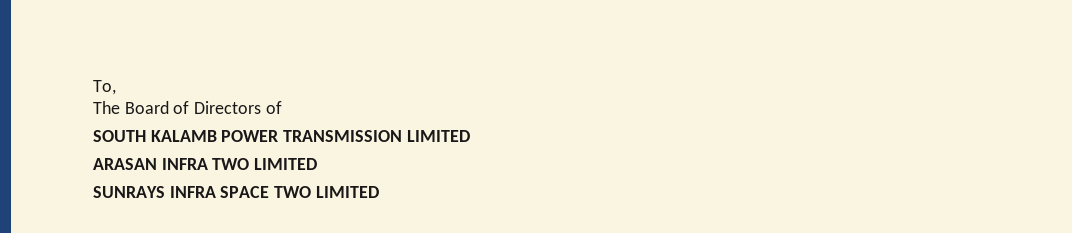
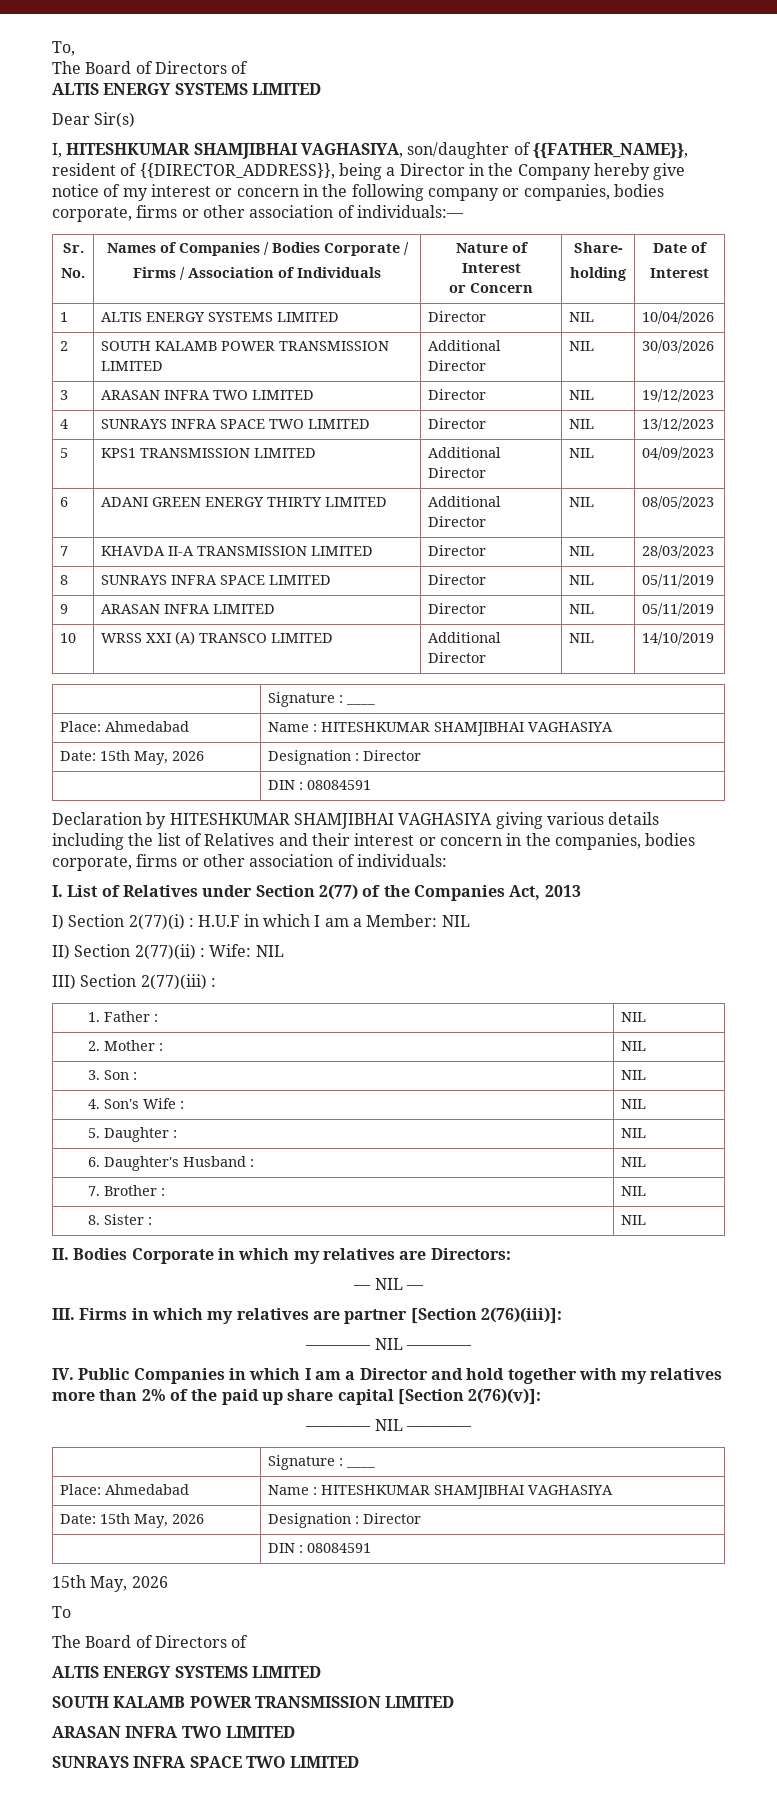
(282, 107) none -> [52,83,321,95] [52,112,136,128] [52,142,688,159] [52,163,686,180] [52,184,664,201] [52,205,464,222] [62,243,84,253] [61,268,85,278] [106,242,409,256] [133,267,381,280] [455,242,528,253] [461,263,521,273] [449,283,533,293] [573,242,623,253] [570,267,627,281] [653,242,707,253] [650,268,709,278] [60,312,69,322] [101,312,340,322] [428,311,487,322] [569,312,595,322] [642,311,715,324] [60,341,69,351] [101,341,390,351] [101,361,164,371] [428,340,502,351] [428,360,487,371] [569,341,595,351] [642,340,715,353] [60,390,69,400] [101,390,315,400] [428,389,487,400] [569,390,595,400] [642,389,715,402] [60,419,69,429] [101,419,371,429] [428,418,487,429] [569,419,595,429] [642,418,715,431] [60,448,69,458] [101,448,317,458] [428,447,502,458] [428,467,487,478] [569,448,595,458] [642,447,715,460] [60,497,69,507] [101,497,388,507] [428,496,502,507] [428,516,487,527] [569,497,595,507] [642,496,715,509] [60,546,69,556] [101,546,374,556] [428,545,487,556] [569,546,595,556] [642,545,715,558] [60,575,69,585] [101,575,332,585] [428,574,487,585] [569,575,595,585] [642,574,715,587] [60,604,69,614] [101,604,276,614] [428,603,487,614] [569,604,595,614] [642,603,715,616] [60,633,77,643] [101,631,334,645] [428,632,502,643] [428,652,487,663] [569,633,595,643] [642,632,715,645] [268,692,344,707] [346,703,376,705] [60,721,190,732] [268,722,614,736] [60,750,205,765] [268,750,422,765] [268,780,372,790] [52,812,660,829] [52,833,696,850] [52,854,447,871] [52,884,581,901] [52,914,470,930] [52,944,284,960] [52,974,216,990] [87,1011,158,1022] [621,1012,647,1022] [87,1040,163,1051] [621,1041,647,1051] [87,1070,137,1080] [621,1070,647,1080] [87,1098,184,1109] [621,1099,647,1109] [87,1127,177,1142] [621,1128,647,1138] [87,1156,254,1171] [621,1157,647,1167] [87,1185,165,1196] [621,1186,647,1196] [87,1214,152,1225] [621,1215,647,1225] [52,1248,511,1264] [353,1278,424,1290] [52,1307,562,1324] [305,1338,472,1350] [52,1368,723,1384] [52,1388,542,1405] [305,1419,472,1431] [268,1455,344,1470] [346,1466,376,1468] [60,1484,190,1495] [268,1485,614,1499] [60,1513,205,1528] [268,1513,422,1528] [268,1543,372,1553] [52,1575,168,1592] [52,1606,71,1618] [52,1635,249,1648] [52,1666,321,1678] // ALTIS ENERGY SYSTEMS LIMITED // Dear Sir(s) // I, HITESHKUMAR SHAMJIBHAI VAGHASIYA, son/daughter of {{FATHER_NAME}}, resident of {{DIRECTOR_ADDRESS}}, being a Director in the Company hereby give notice of my interest or concern in the following company or companies, bodies corporate, firms or other association of individuals:— // Sr. // No. | Names of Companies / Bodies Corporate / // Firms / Association of Individuals | Nature of Interest // or Concern | Share- // holding | Date of // Interest // 1 | ALTIS ENERGY SYSTEMS LIMITED | Director | NIL | 10/04/2026 // 2 | SOUTH KALAMB POWER TRANSMISSION LIMITED | Additional Director | NIL | 30/03/2026 // 3 | ARASAN INFRA TWO LIMITED | Director | NIL | 19/12/2023 // 4 | SUNRAYS INFRA SPACE TWO LIMITED | Director | NIL | 13/12/2023 // 5 | KPS1 TRANSMISSION LIMITED | Additional Director | NIL | 04/09/2023 // 6 | ADANI GREEN ENERGY THIRTY LIMITED | Additional Director | NIL | 08/05/2023 // 7 | KHAVDA II-A TRANSMISSION LIMITED | Director | NIL | 28/03/2023 // 8 | SUNRAYS INFRA SPACE LIMITED | Director | NIL | 05/11/2019 // 9 | ARASAN INFRA LIMITED | Director | NIL | 05/11/2019 // 10 | WRSS XXI (A) TRANSCO LIMITED | Additional Director | NIL | 14/10/2019 // | Signature : ____ // Place: Ahmedabad | Name : HITESHKUMAR SHAMJIBHAI VAGHASIYA // Date: 15th May, 2026 | Designation : Director // | DIN : 08084591 // Declaration by HITESHKUMAR SHAMJIBHAI VAGHASIYA giving various details including the list of Relatives and their interest or concern in the companies, bodies corporate, firms or other association of individuals: // I. List of Relatives under Section 2(77) of the Companies Act, 2013 // I) Section 2(77)(i) : H.U.F in which I am a Member: NIL // II) Section 2(77)(ii) : Wife: NIL // III) Section 2(77)(iii) : // 1. Father : | NIL // 2. Mother : | NIL // 3. Son : | NIL // 4. Son's Wife : | NIL // 5. Daughter : | NIL // 6. Daughter's Husband : | NIL // 7. Brother : | NIL // 8. Sister : | NIL // II. Bodies Corporate in which my relatives are Directors: // — NIL — // III. Firms in which my relatives are partner [Section 2(76)(iii)]: // ———— NIL ———— // IV. Public Companies in which I am a Director and hold together with my relatives more than 2% of the paid up share capital [Section 2(76)(v)]: // ———— NIL ———— // | Signature : ____ // Place: Ahmedabad | Name : HITESHKUMAR SHAMJIBHAI VAGHASIYA // Date: 15th May, 2026 | Designation : Director // | DIN : 08084591 // 15th May, 2026 // To // The Board of Directors of // ALTIS ENERGY SYSTEMS LIMITED

